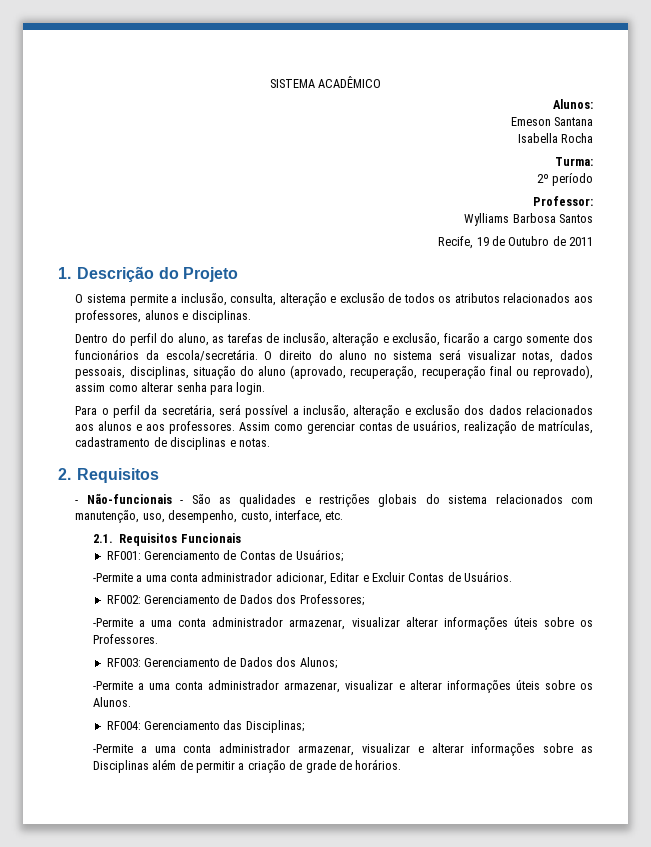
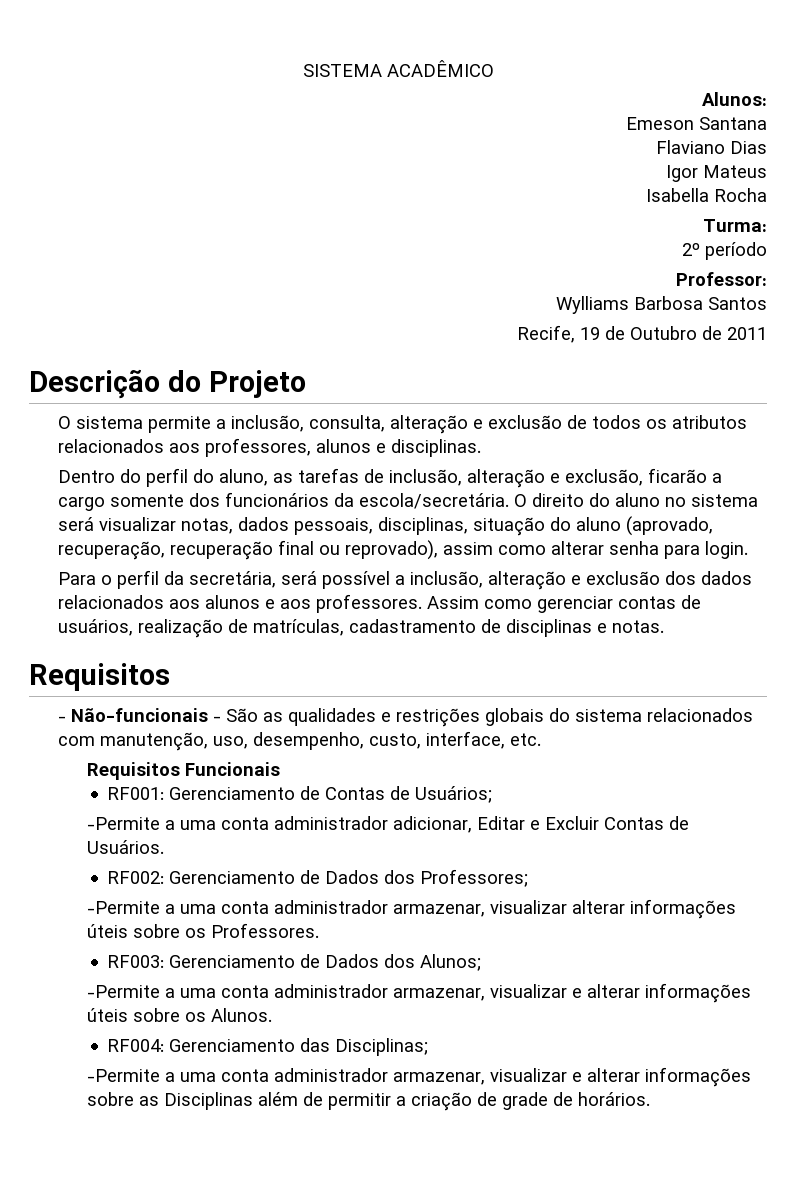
(593, 121) none -> [656,140,767,154] [666,165,767,182] // Flaviano Dias // Igor Mateus
[58,267,71,279] 1. -> (767, 333) none
[58,468,71,480] 2. -> (664, 626) none
[92,534,113,543] 2.1. -> (541, 739) none

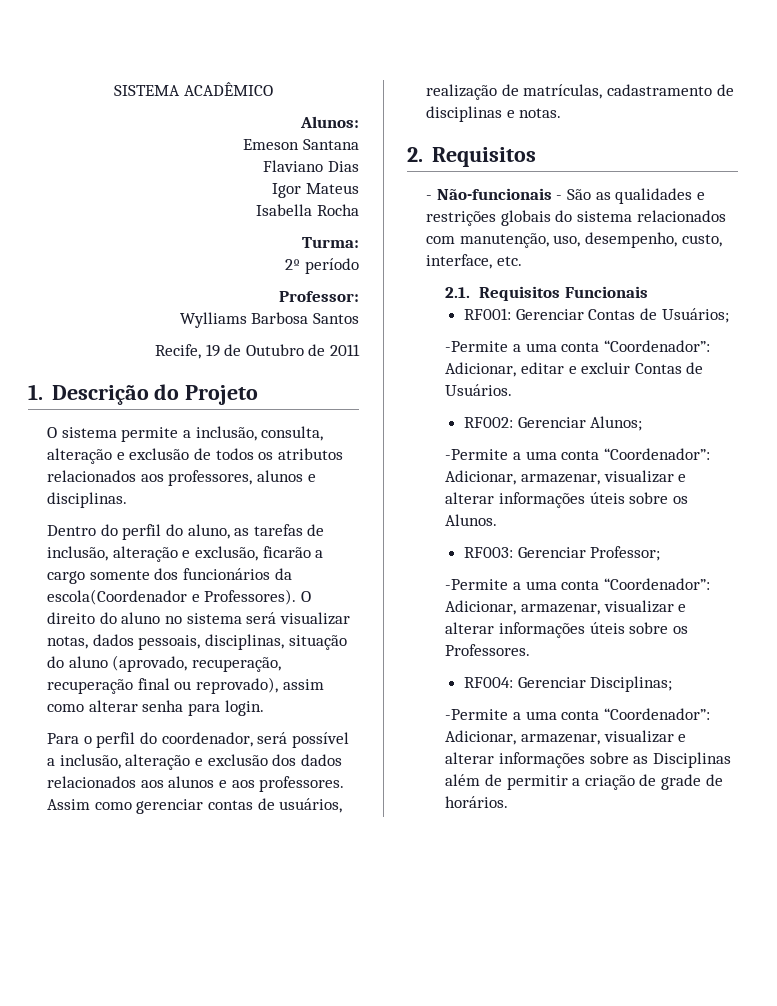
(767, 333) none -> [28,384,43,400] 1.
[358,493,509,509] escola/secretária. -> [47,589,297,605] escola(Coordenador e Professores).
[163,571,276,588] da secretária, -> [140,732,253,747] do coordenador,
(664, 626) none -> [407,147,423,162] 2.
(541, 739) none -> [445,287,471,298] 2.1.
[169,786,321,800] Gerenciamento de -> [515,309,584,320] Gerenciar
[273,816,599,833] administrador adicionar, Editar e Excluir -> [603,340,710,352] [445,362,631,377] “Coordenador”: Adicionar, editar e excluir
[169,869,529,887] [86,899,736,919] [86,923,319,938] [107,954,416,968] Gerenciamento de Dados dos Professores; // -Permite a uma conta administrador armazenar, visualizar alterar informações úteis sobre os Professores. // RF003: Gerenciamento de Dados dos -> [517,417,586,428] Gerenciar
[273,984,388,998] administrador -> [603,448,710,460] [445,470,517,485] “Coordenador”: Adicionar,
(272, 1015) none -> [464,546,661,561] [445,578,710,590] [445,600,687,615] [445,622,688,638] [445,644,531,656] // RF003: Gerenciar Professor; // -Permite a uma conta “Coordenador”: Adicionar, armazenar, visualizar e alterar informações úteis sobre os Professores.
[169,1038,331,1052] Gerenciamento das -> [517,677,586,688] Gerenciar
[273,1068,388,1082] administrador -> [603,708,710,720] [445,730,517,745] “Coordenador”: Adicionar,

